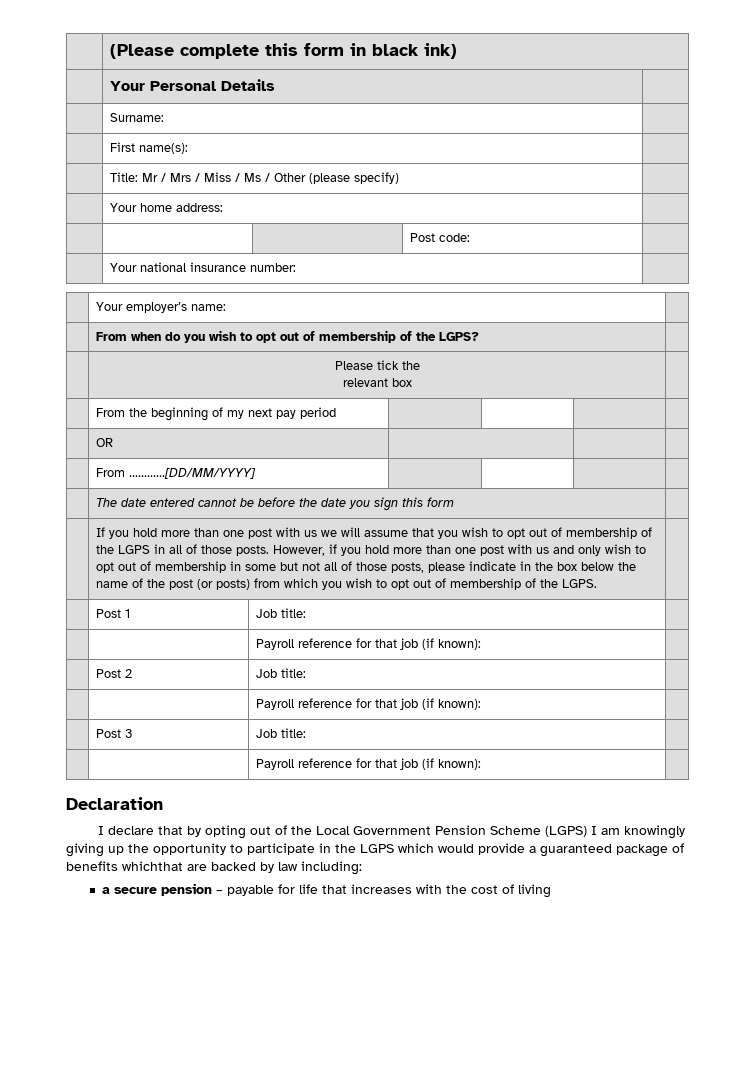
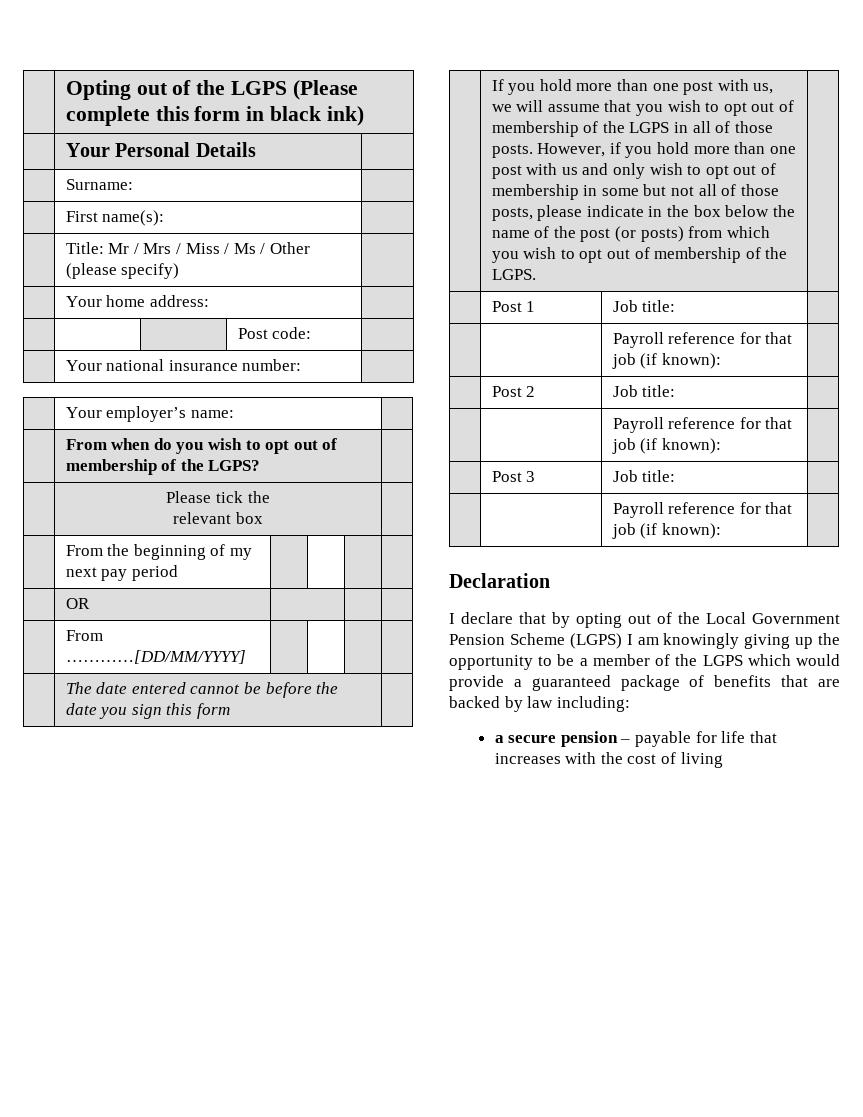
(109, 51) | -> [65,80,287,100] | Opting out of the LGPS
[303,530,317,537] us -> [753,83,774,94] us,
[247,843,331,855] participate in -> [557,654,671,666] be a member of
[122,861,183,871] whichthat -> [781,675,809,687] that

